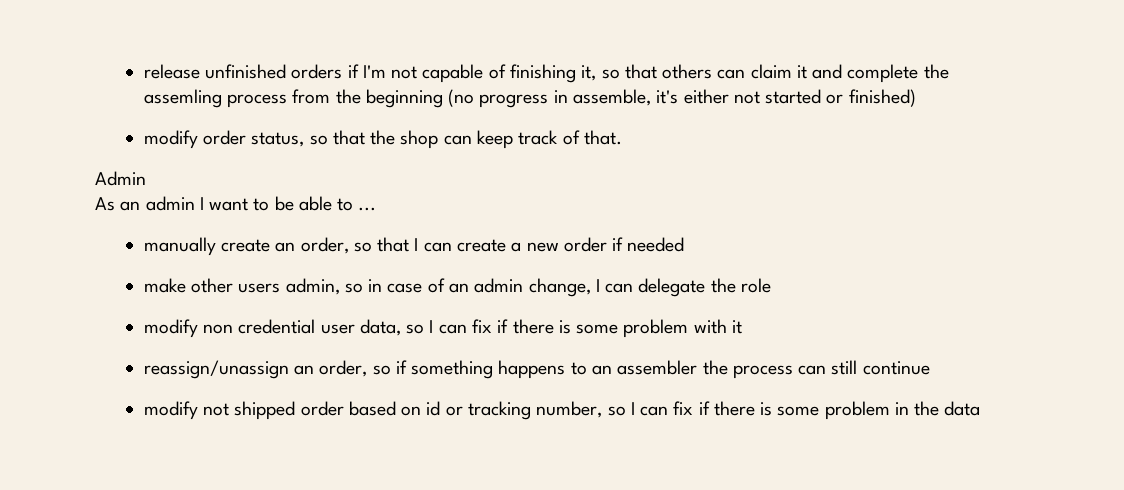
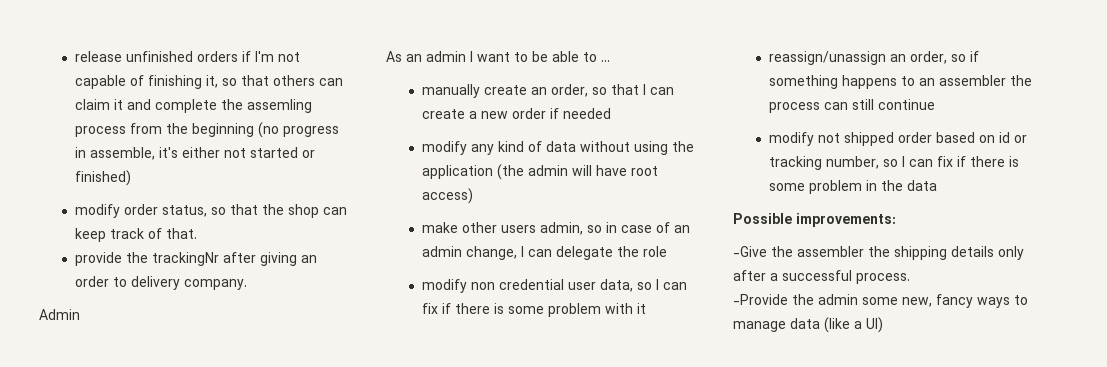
(622, 137) none -> [74,252,317,266] [74,276,247,290] // provide the trackingNr after giving an order to delivery company.
(685, 244) none -> [421,141,694,155] [421,164,658,180] [421,188,473,204] // modify any kind of data without using the application (the admin will have root access)
(981, 408) none -> [733,213,896,227] [733,246,1024,260] [733,270,910,284] [733,294,1028,308] [733,317,883,333] // Possible improvements: // -Give the assembler the shipping details only after a successful process. // -Provide the admin some new, fancy ways to manage data (like a UI)

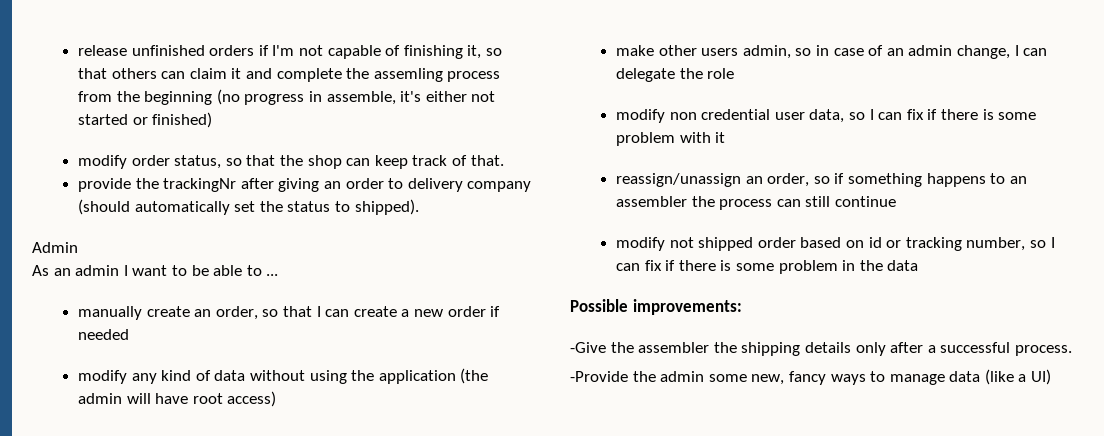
[183,279,247,290] company. -> [467,181,532,192] [78,199,419,215] company (should automatically set the status to shipped).

